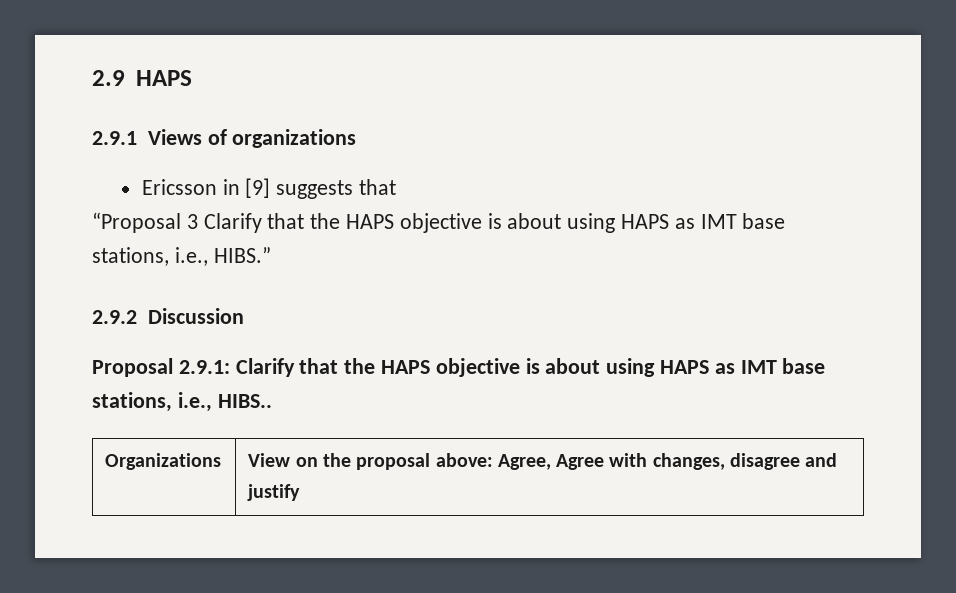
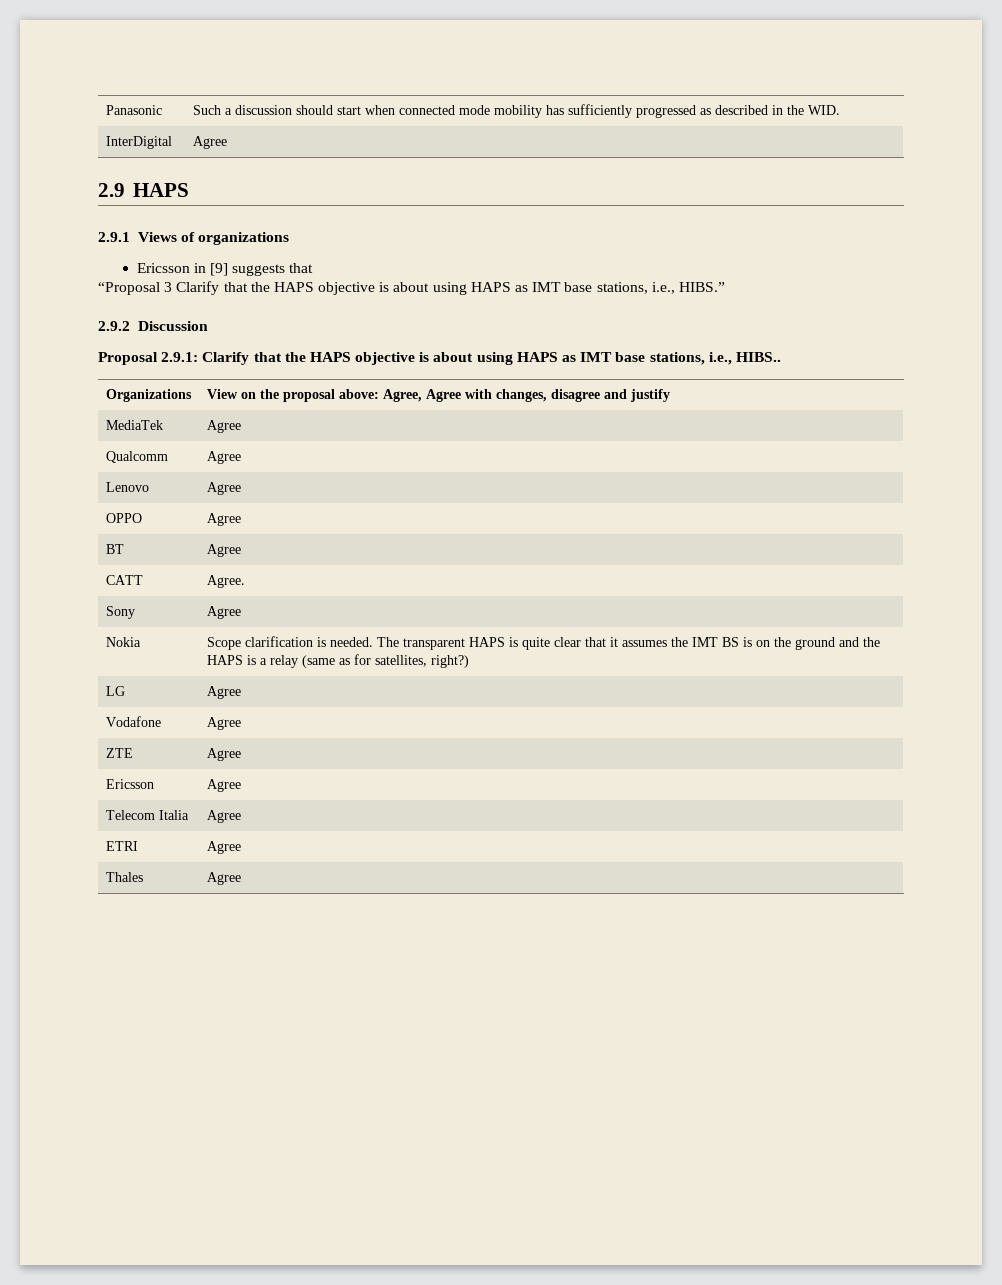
(92, 78) none -> [105,105,162,115] [192,104,840,118] [105,136,172,149] [192,136,227,149] Panasonic | Such a discussion should start when connected mode mobility has sufficiently progressed as described in the WID. // InterDigital | Agree //
(301, 492) none -> [105,420,163,430] [206,420,241,433] [105,451,168,463] [206,451,241,464] [105,482,149,492] [206,482,241,495] [105,513,142,523] [206,513,241,526] [105,544,124,554] [206,544,241,557] [105,575,143,585] [206,575,245,588] [105,606,135,619] [206,606,241,619] [105,637,141,647] [206,636,880,650] [206,654,469,668] [105,686,125,696] [206,686,241,699] [105,716,161,727] [206,717,241,730] [105,748,133,758] [206,748,241,761] [105,779,154,789] [206,779,241,792] [105,810,189,820] [206,810,241,823] [105,841,138,851] [206,841,241,854] [105,872,143,882] [206,872,241,885] // MediaTek | Agree // Qualcomm | Agree // Lenovo | Agree // OPPO | Agree // BT | Agree // CATT | Agree. // Sony | Agree // Nokia | Scope clarification is needed. The transparent HAPS is quite clear that it assumes the IMT BS is on the ground and the HAPS is a relay (same as for satellites, right?) // LG | Agree // Vodafone | Agree // ZTE | Agree // Ericsson | Agree // Telecom Italia | Agree // ETRI | Agree // Thales | Agree

